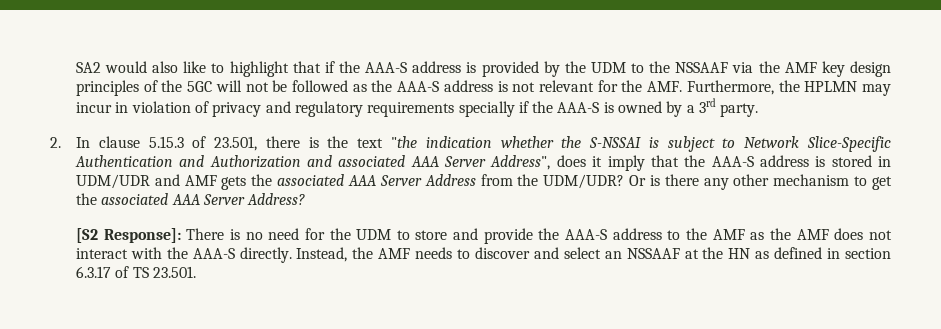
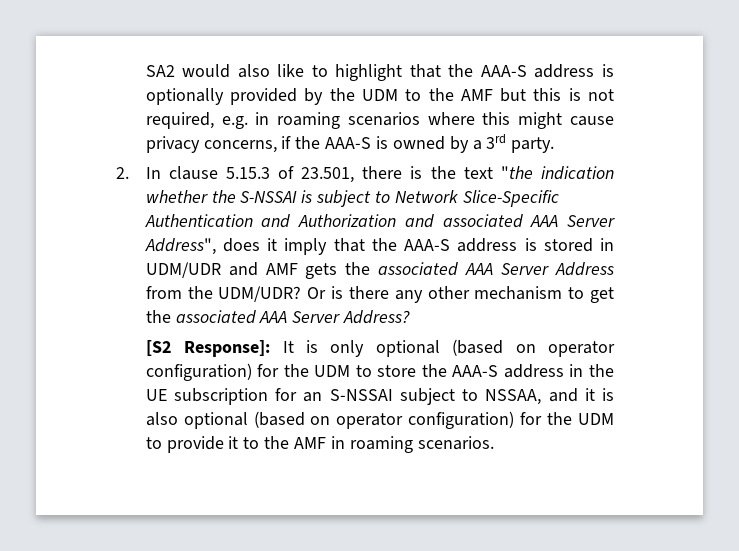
[324,61,477,73] if the AAA-S address is -> [448,64,614,78] [145,88,224,105] the AAA-S address is optionally
[675,61,891,77] [75,80,892,96] [75,101,515,117] NSSAAF via the AMF key design principles of the 5GC will not be followed as the AAA-S address is not relevant for the AMF. Furthermore, the HPLMN may incur in violation of privacy and regulatory requirements specially -> [460,88,614,102] [145,112,614,129] [145,136,277,153] AMF but this is not required, e.g. in roaming scenarios where this might cause privacy concerns,
[186,228,300,240] There is no need -> [282,339,615,357] [145,363,252,381] It is only optional (based on operator configuration)
[453,228,893,244] [75,247,891,263] [75,266,196,278] and provide the AAA-S address to the AMF as the AMF does not interact with the AAA-S directly. Instead, the AMF needs to discover and select an NSSAAF at the HN as defined in section 6.3.17 of TS 23.501. -> [421,364,614,378] [145,388,614,405] [145,411,614,429] [145,436,494,453] the AAA-S address in the UE subscription for an S-NSSAI subject to NSSAA, and it is also optional (based on operator configuration) for the UDM to provide it to the AMF in roaming scenarios.

